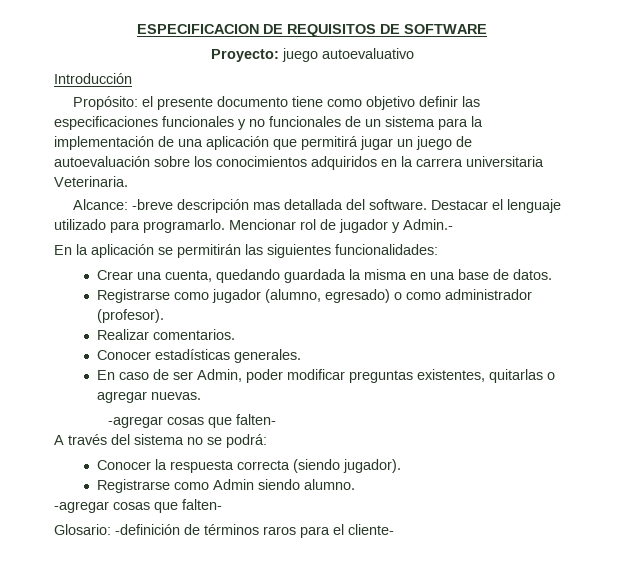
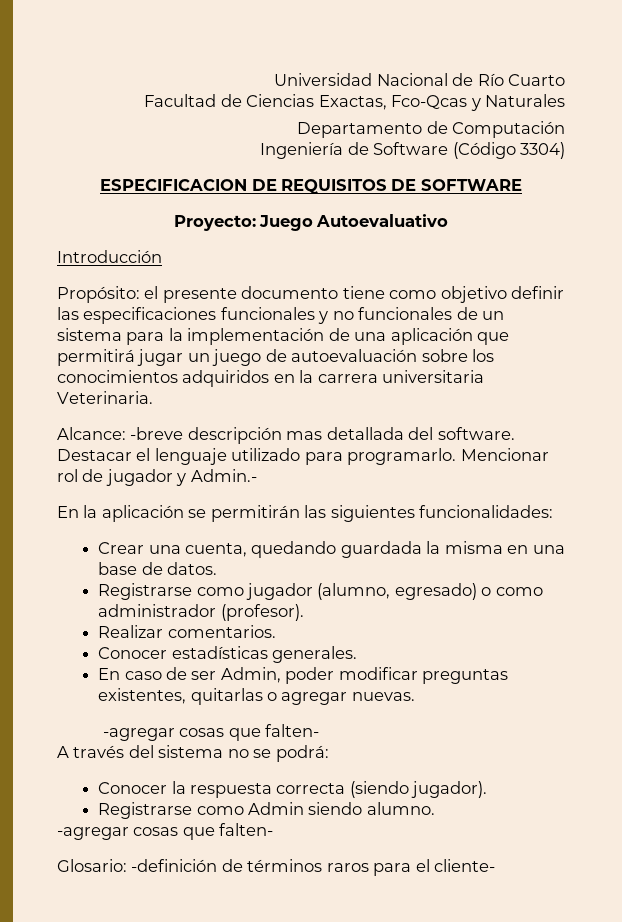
(137, 29) none -> [274,73,565,86] [144,94,565,111] [297,121,565,138] [260,142,565,159] Universidad Nacional de Río Cuarto // Facultad de Ciencias Exactas, Fco-Qcas y Naturales // Departamento de Computación // Ingeniería de Software (Código 3304) //
[281,48,414,62] juego autoevaluativo -> [259,214,449,231] Juego Autoevaluativo

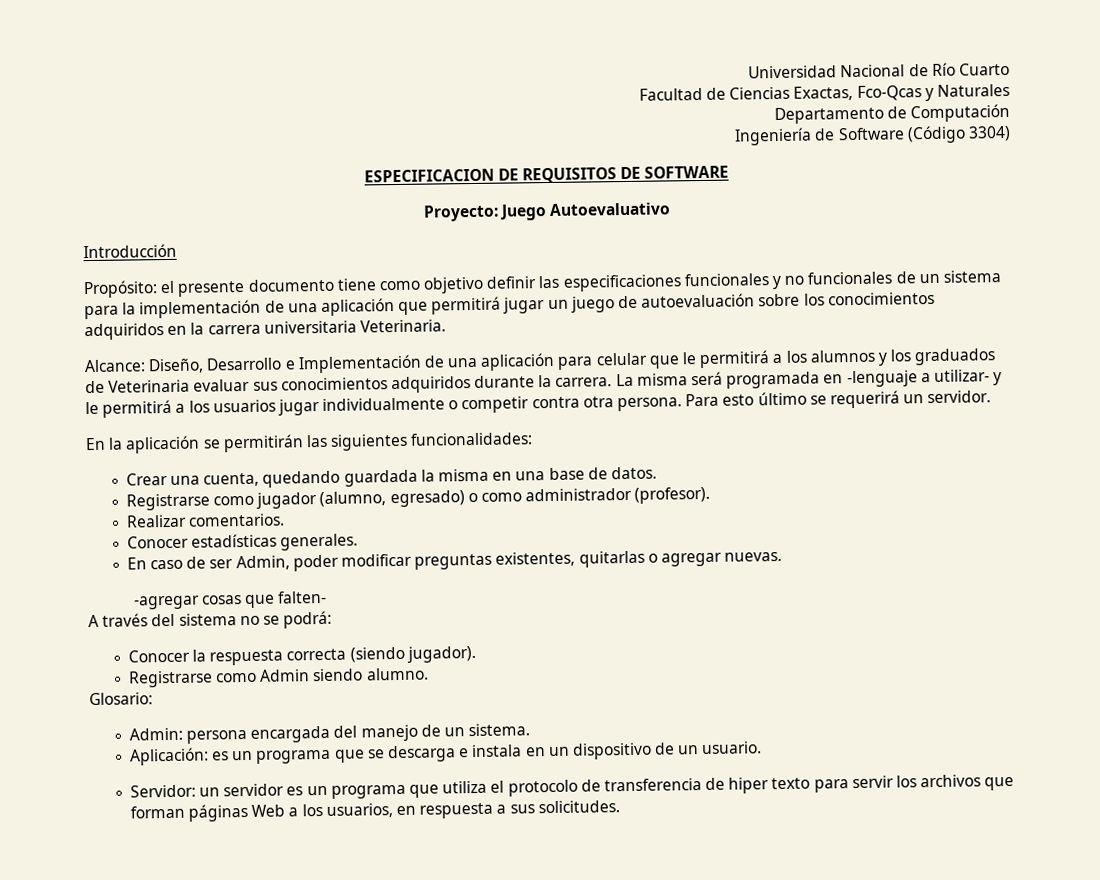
[130,427,515,444] [57,448,549,465] [57,469,257,486] -breve descripción mas detallada del software. Destacar el lenguaje utilizado para programarlo. Mencionar rol de jugador y Admin.- -> [148,348,997,374] [85,369,1003,394] [85,390,992,418] Diseño, Desarrollo e Implementación de una aplicación para celular que le permitirá a los alumnos y los graduados de Veterinaria evaluar sus conocimientos adquiridos durante la carrera. La misma será programada en -lenguaje a utilizar- y le permitirá a los usuarios jugar individualmente o competir contra otra persona. Para esto último se requerirá un servidor.
[57,823,274,840] [57,859,496,876] -agregar cosas que falten- // Glosario: -definición de términos raros para el cliente- -> [89,692,153,706] [128,723,531,744] [129,741,763,766] [129,774,1015,799] [129,800,620,822] Glosario: // Admin: persona encargada del manejo de un sistema. // Aplicación: es un programa que se descarga e instala en un dispositivo de un usuario. // Servidor: un servidor es un programa que utiliza el protocolo de transferencia de hiper texto para servir los archivos que forman páginas Web a los usuarios, en respuesta a sus solicitudes.

